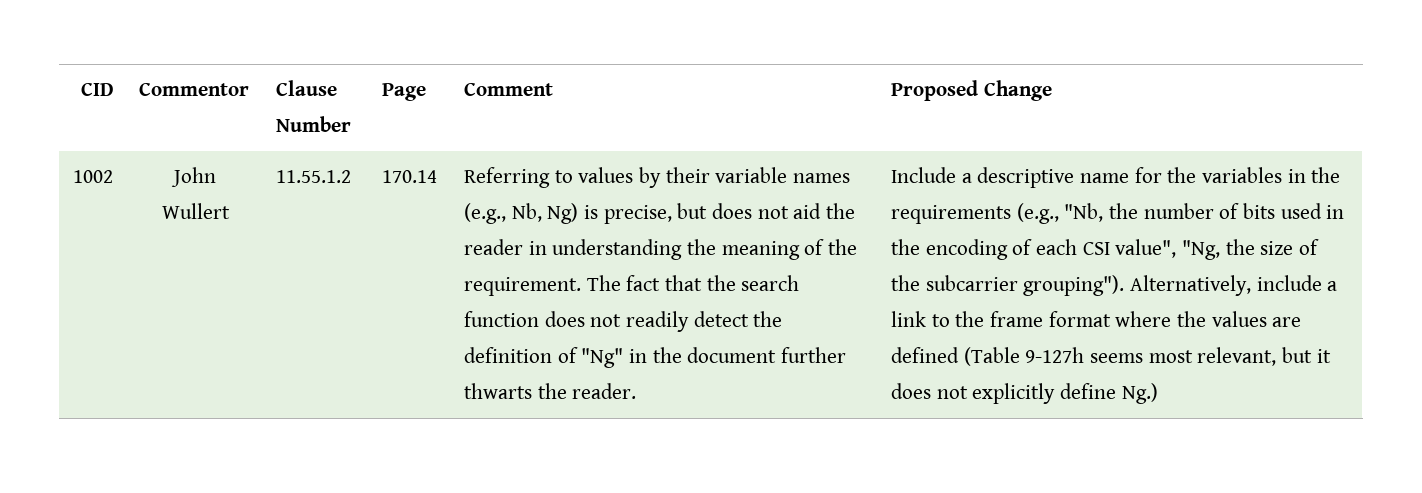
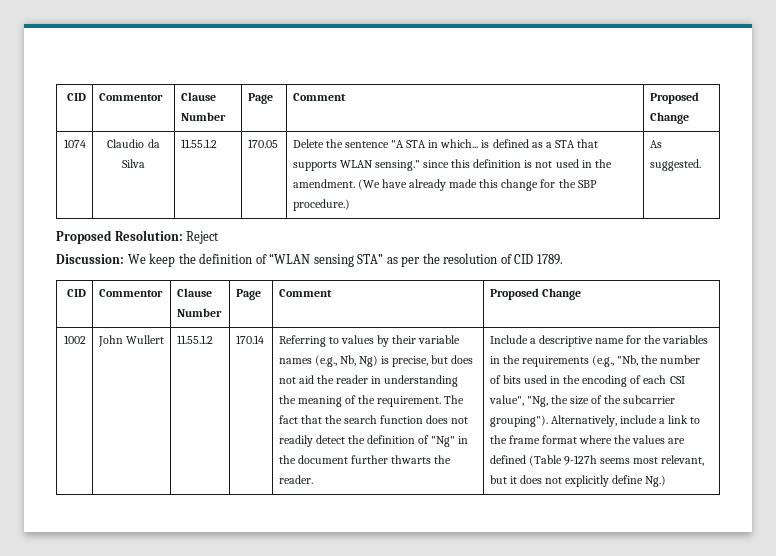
[80,83,114,96] [139,83,250,96] [276,80,338,96] [276,116,352,132] [382,83,427,101] [464,83,554,96] [891,80,1052,101] CID | Commentor | Clause Number | Page | Comment | Proposed Change -> [67,93,87,101] [98,93,163,101] [180,92,216,101] [180,112,226,121] [247,93,273,104] [292,93,346,101] [649,92,699,104] [649,112,689,124] [63,139,86,148] [107,139,160,148] [122,159,145,168] [180,139,217,148] [247,139,278,148] [292,139,599,148] [292,159,612,171] [292,179,597,191] [292,199,350,211] [649,140,662,148] [649,159,701,171] [56,230,220,244] [56,253,563,267] [67,289,87,297] [98,289,163,297] [176,288,212,297] [176,308,222,317] [235,289,261,300] [278,289,332,297] [489,288,581,300] CID | Commentor | Clause Number | Page | Comment | Proposed Change // 1074 | Claudio da Silva | 11.55.1.2 | 170.05 | Delete the sentence "A STA in which... is defined as a STA that supports WLAN sensing." since this definition is not used in the amendment. (We have already made this change for the SBP procedure.) | As suggested. // Proposed Resolution: Reject // Discussion: We keep the definition of “WLAN sensing STA” as per the resolution of CID 1789. // CID | Commentor | Clause Number | Page | Comment | Proposed Change

